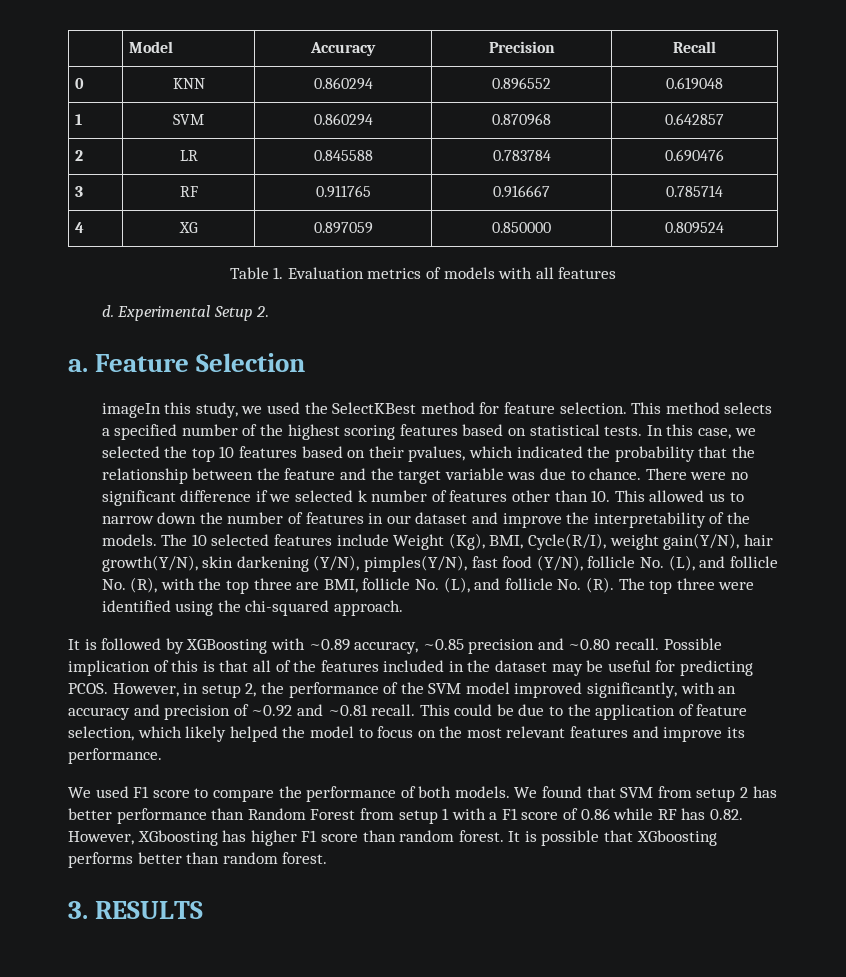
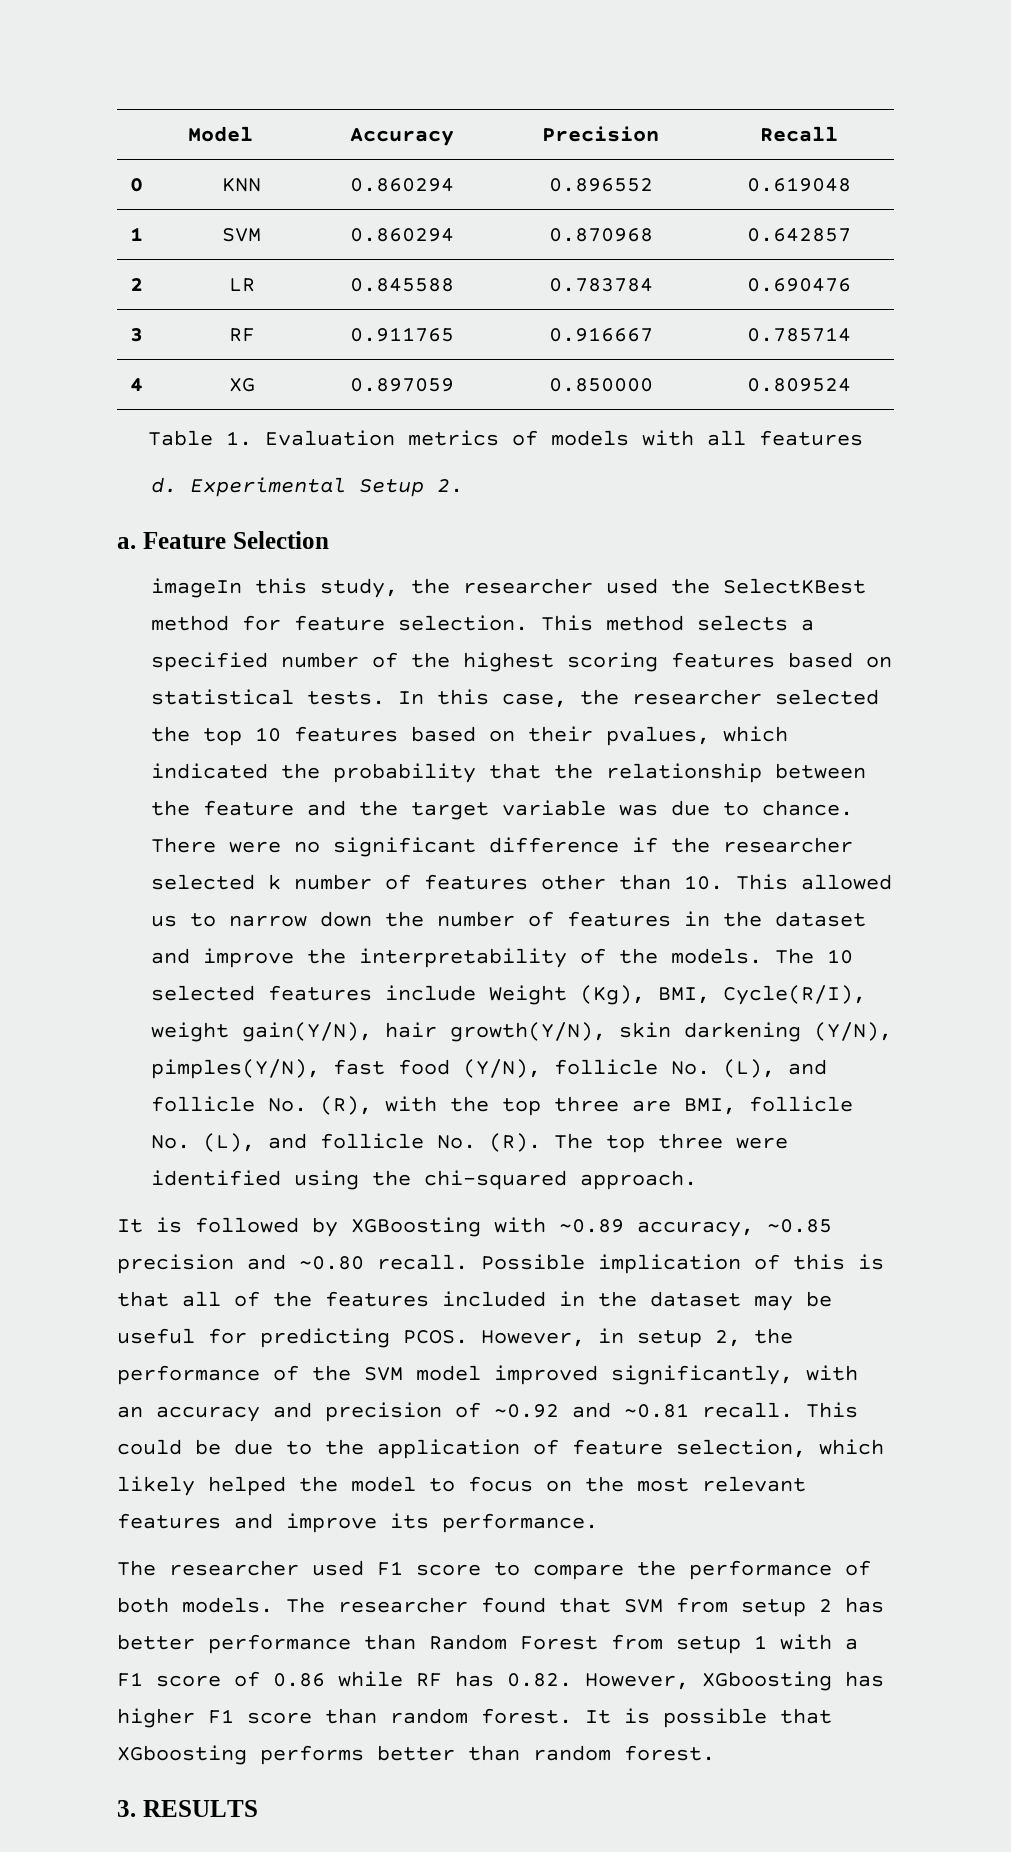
[241,406,263,414] we -> [411,578,594,594] the researcher
[734,428,756,436] we -> [580,689,763,705] the researcher
[269,494,291,502] we -> [671,837,854,853] the researcher
[386,515,411,524] our -> [723,911,763,927] the
[68,787,91,798] We -> [117,1560,299,1576] The researcher
[514,787,538,798] We -> [286,1597,468,1613] The researcher

